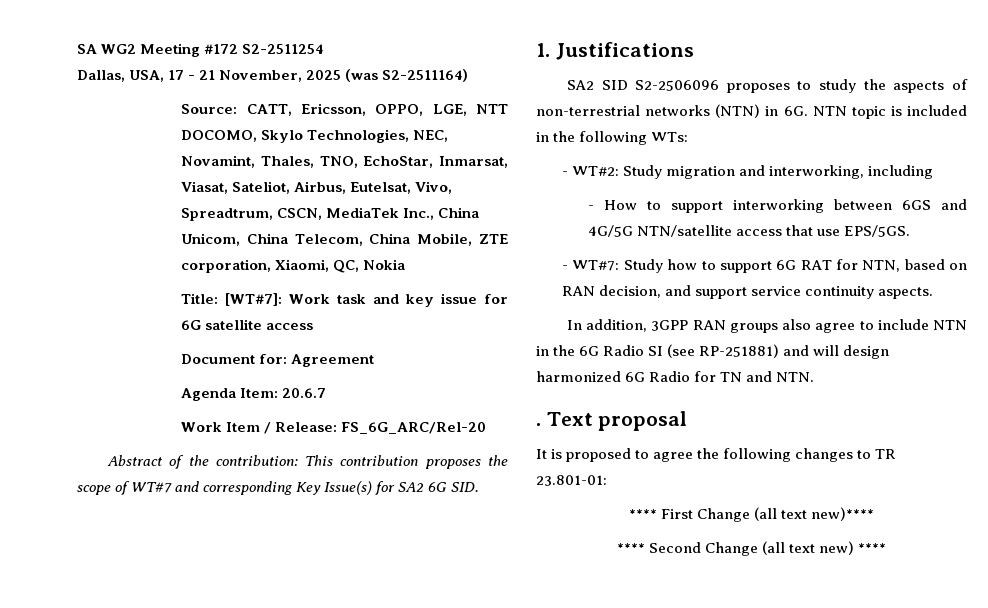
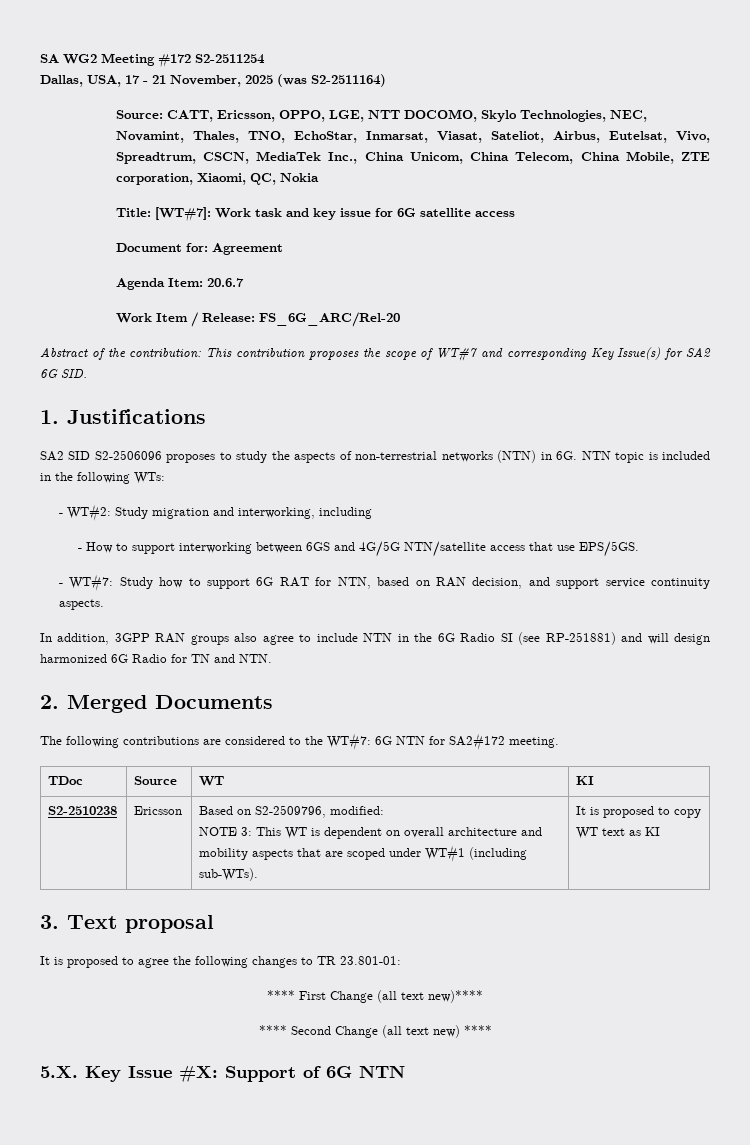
[536,423,541,426] . -> [40,695,273,713] [40,733,559,750] [48,776,84,785] [134,776,178,785] [199,776,225,786] [576,776,595,785] [48,806,118,815] [134,806,183,815] [199,805,385,818] [199,827,543,839] [199,845,528,862] [199,868,259,881] [576,806,702,818] [576,827,661,839] [40,915,59,929] 2. Merged Documents // The following contributions are considered to the WT#7: 6G NTN for SA2#172 meeting. // TDoc | Source | WT | KI // S2-2510238 | Ericsson | Based on S2-2509796, modified: // NOTE 3: This WT is dependent on overall architecture and mobility aspects that are scoped under WT#1 (including sub-WTs). | It is proposed to copy WT text as KI // 3.
(887, 548) none -> [40,1065,405,1083] // 5.X. Key Issue #X: Support of 6G NTN

